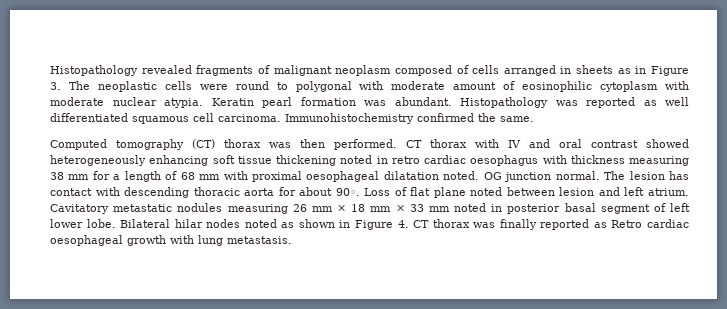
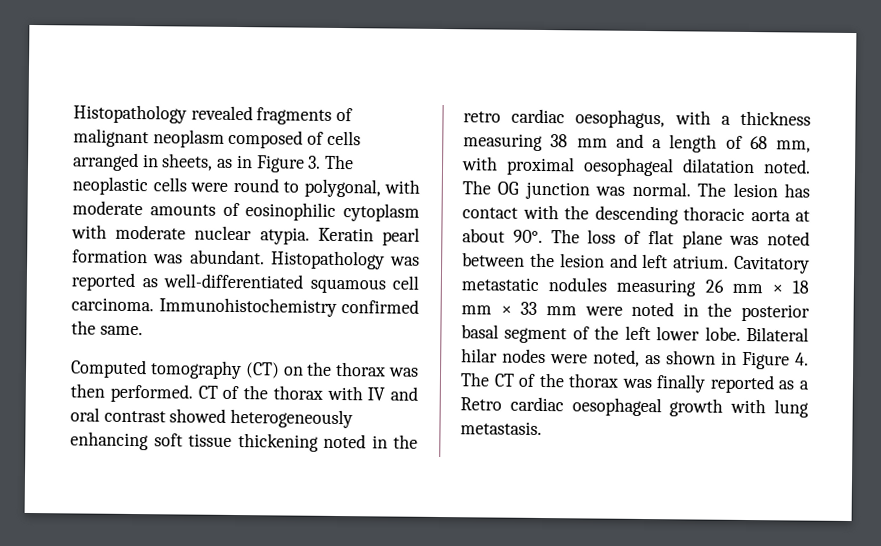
[576,65,614,74] sheets -> [161,153,214,171] sheets,
[295,81,497,92] polygonal with moderate amount -> [303,178,420,198] [72,200,216,216] polygonal, with moderate amounts
[665,97,689,106] [50,113,128,122] well differentiated -> [163,273,303,289] well-differentiated
(215, 144) none -> [282,361,333,376] on the
(422, 144) none -> [222,385,268,400] of the
(388, 160) none -> [393,434,418,449] the
[470,155,567,166] oesophagus with -> [575,109,731,129] oesophagus, with a
[92,171,110,180] for -> [615,133,644,148] and
[199,174,221,180] mm -> [776,140,811,153] mm,
(480, 175) none -> [462,180,491,195] The
(552, 177) none -> [595,186,626,196] was
(120, 191) none -> [564,205,589,220] the
[278,187,391,196] for about 90◦. Loss -> [795,210,810,222] [462,228,617,244] at about 90°. The loss
(466, 192) none -> [729,235,760,246] was
(555, 191) none -> [529,252,555,268] the
[454,203,503,212] noted in -> [584,301,733,317] were noted in the
(666, 207) none -> [594,325,620,340] the
[244,219,277,228] noted -> [550,349,640,367] were noted,
[413,220,430,228] CT -> [460,372,565,388] The CT of the
(607, 225) none -> [799,380,809,390] a

